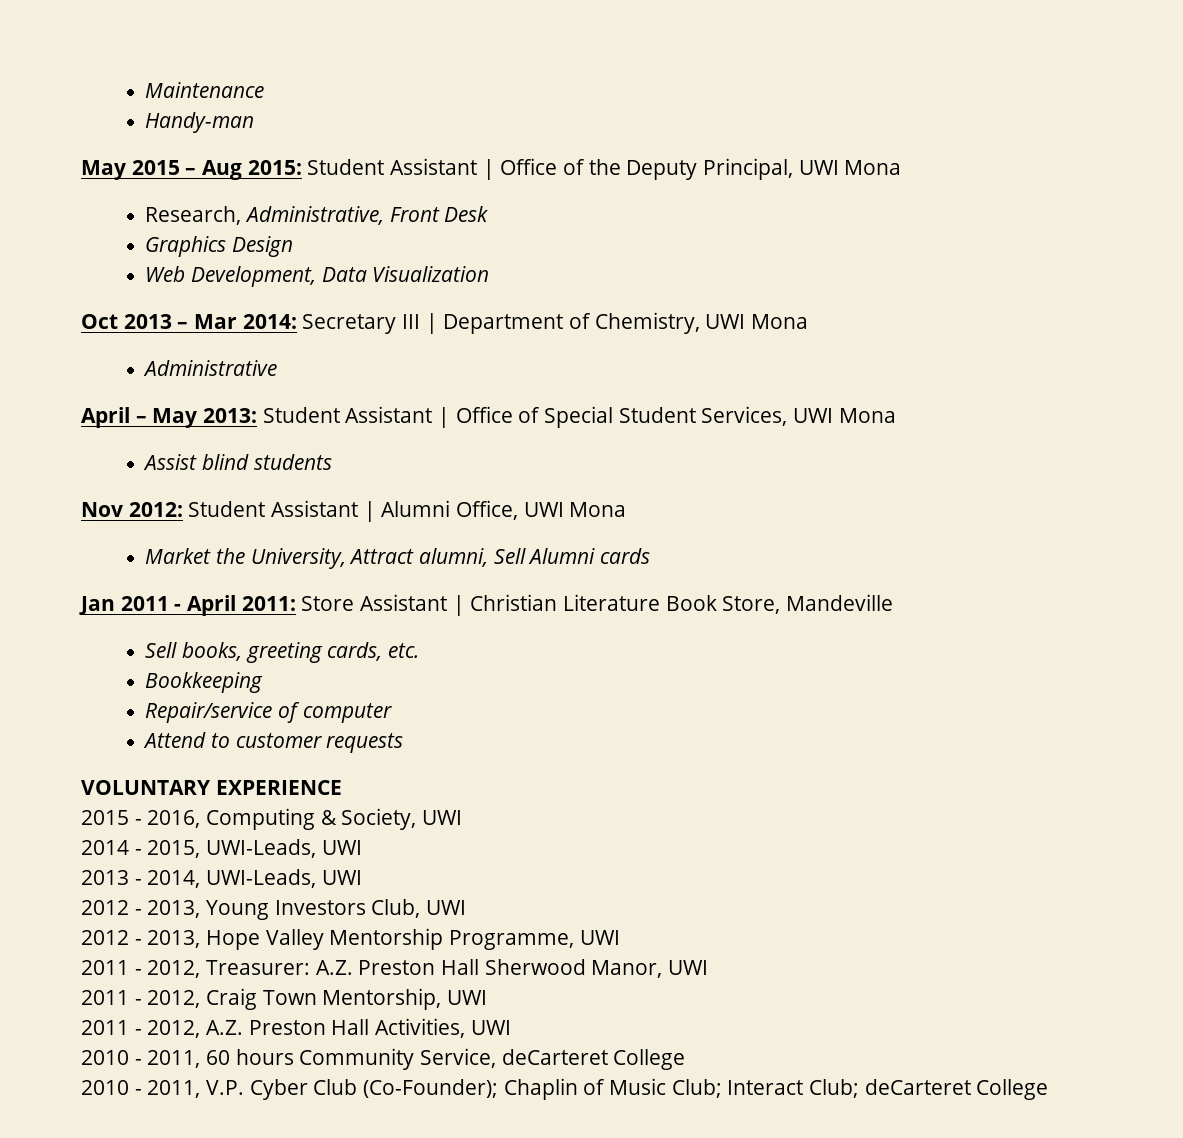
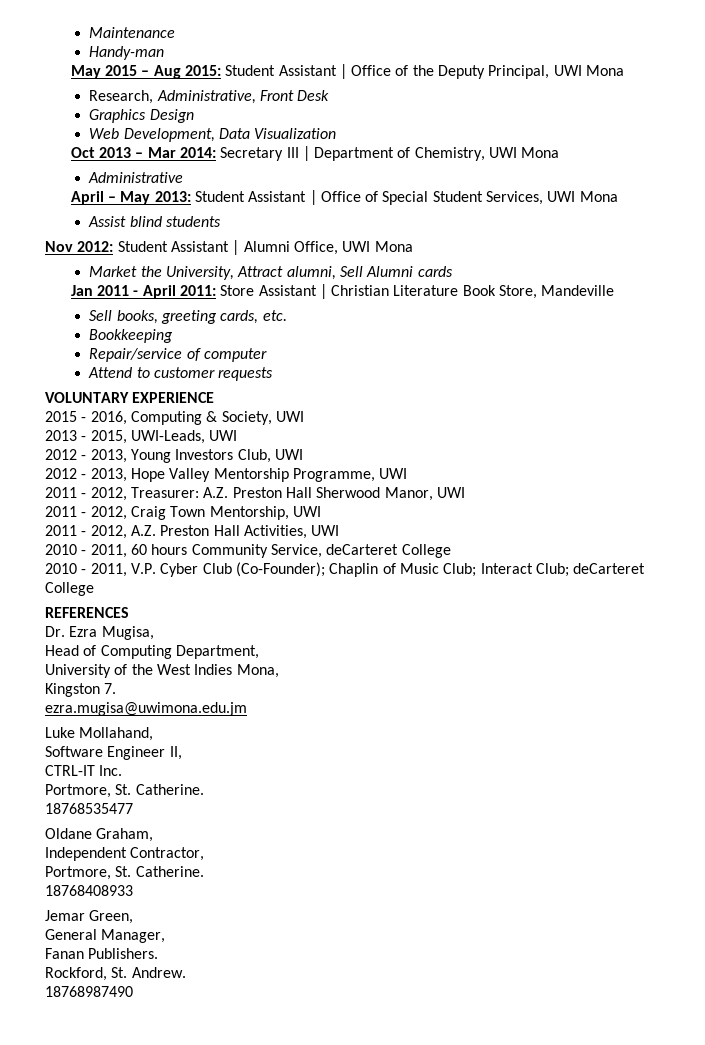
[81,840,129,855] 2014 -> [45,430,77,441] 2013
[81,869,362,888] // 2013 - 2014, UWI-Leads, UWI -> (238, 435) none
(1049, 1089) none -> [45,607,129,618] [45,626,154,640] [45,645,259,659] [45,664,279,678] [45,683,117,697] [45,702,247,716] [45,727,154,741] [45,746,182,760] [45,765,123,776] [45,784,204,798] [45,803,133,814] [45,828,154,842] [45,847,205,861] [45,866,204,880] [45,885,133,896] [45,910,134,924] [45,929,166,943] [45,948,159,959] [45,967,186,981] [45,986,133,997] // REFERENCES // Dr. Ezra Mugisa, // Head of Computing Department, // University of the West Indies Mona, // Kingston 7. // ezra.mugisa@uwimona.edu.jm // Luke Mollahand, // Software Engineer II, // CTRL-IT Inc. // Portmore, St. Catherine. // 18768535477 // Oldane Graham, // Independent Contractor, // Portmore, St. Catherine. // 18768408933 // Jemar Green, // General Manager, // Fanan Publishers. // Rockford, St. Andrew. // 18768987490

